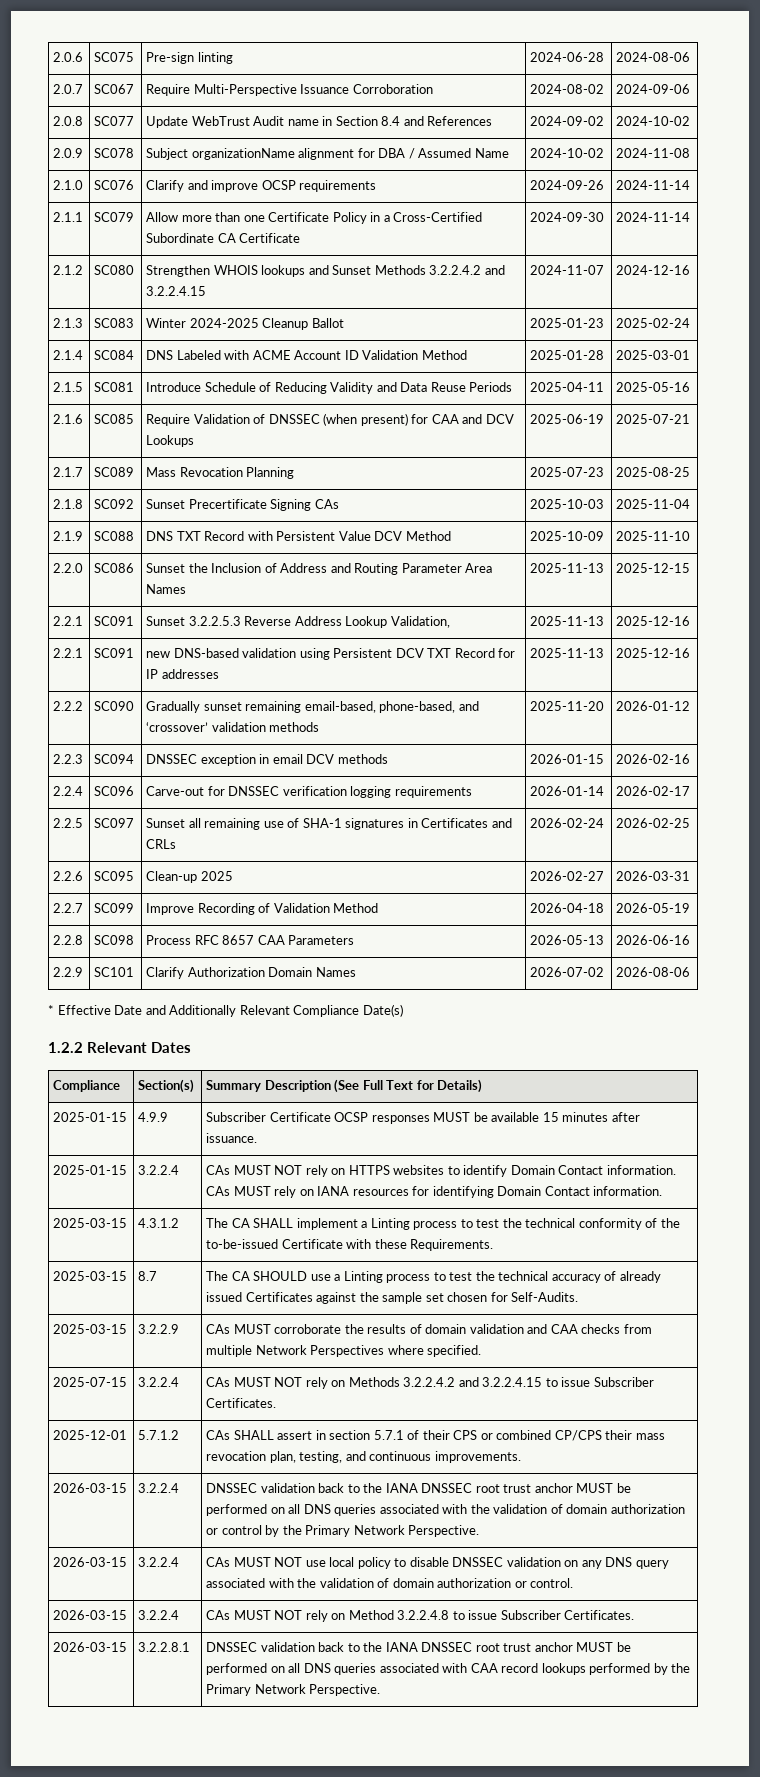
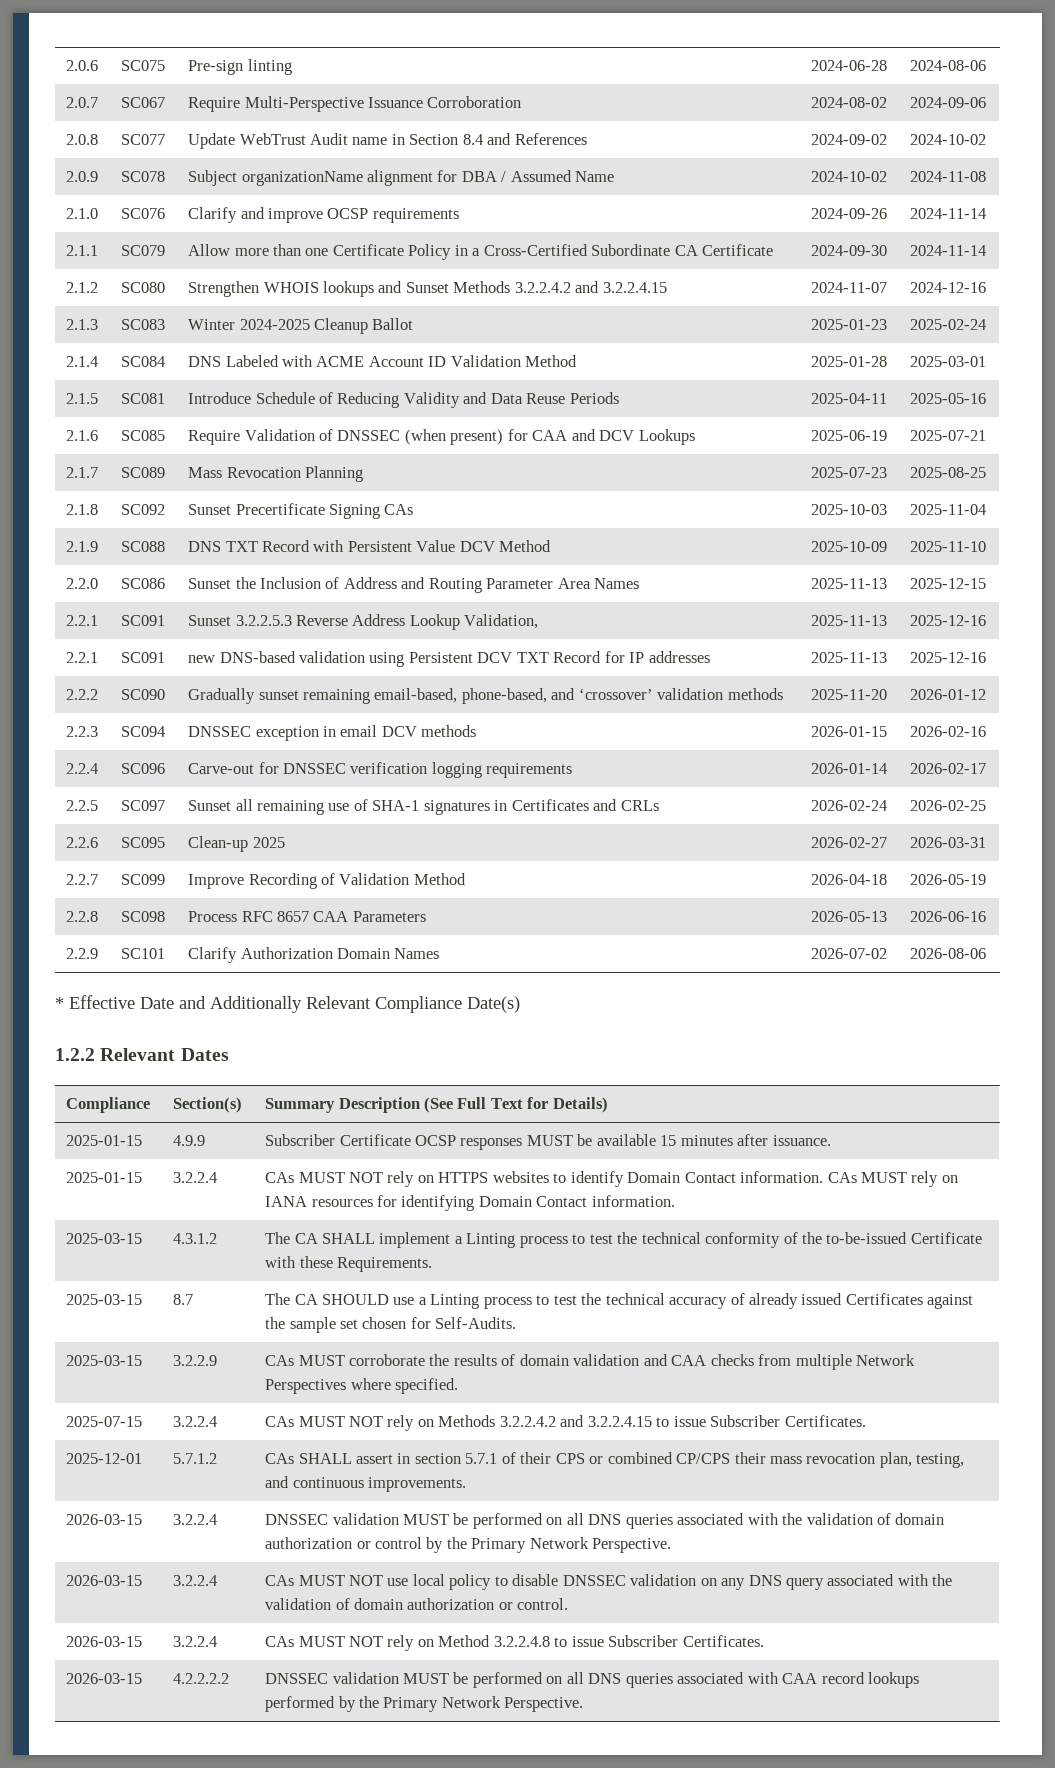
[318,1483,573,1493] back to the IANA DNSSEC root trust anchor -> (399, 1519) none
[138,1642,191,1652] [206,1642,573,1652] 3.2.2.8.1 | DNSSEC validation back to the IANA DNSSEC root trust anchor -> [173,1673,230,1684] [265,1672,399,1684] 4.2.2.2.2 | DNSSEC validation

